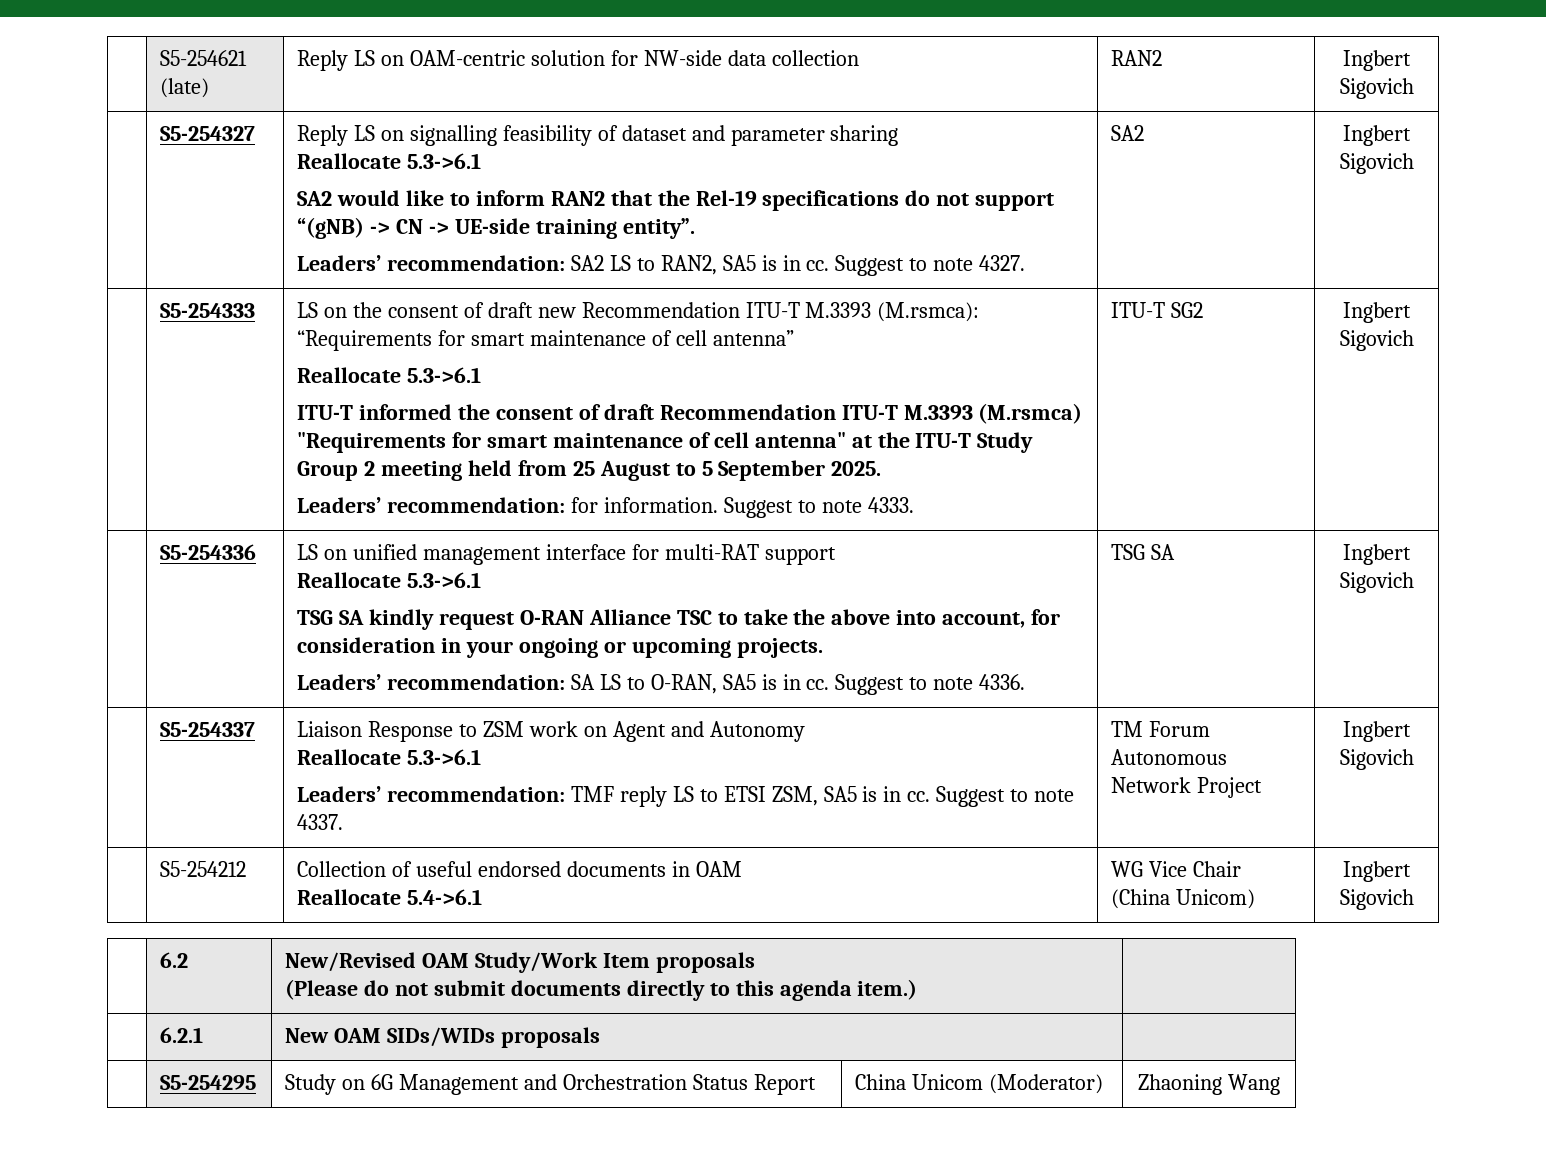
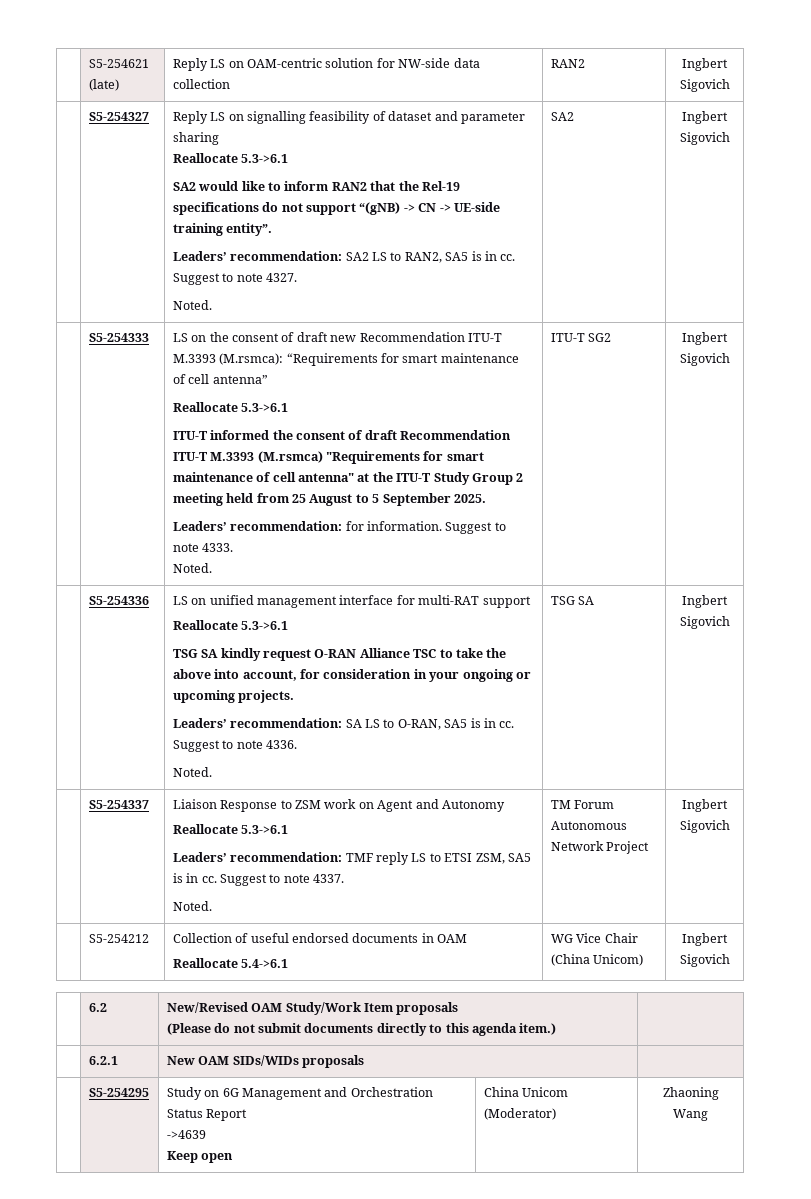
(1026, 263) none -> [172,300,212,310] // Noted.
(914, 505) none -> [172,563,212,573] // Noted.
(1026, 682) none -> [172,767,212,777] // Noted.
(344, 822) none -> [172,901,212,911] // Noted.
(816, 1084) none -> [166,1130,206,1139] [166,1151,234,1163] // ->4639 // Keep open

